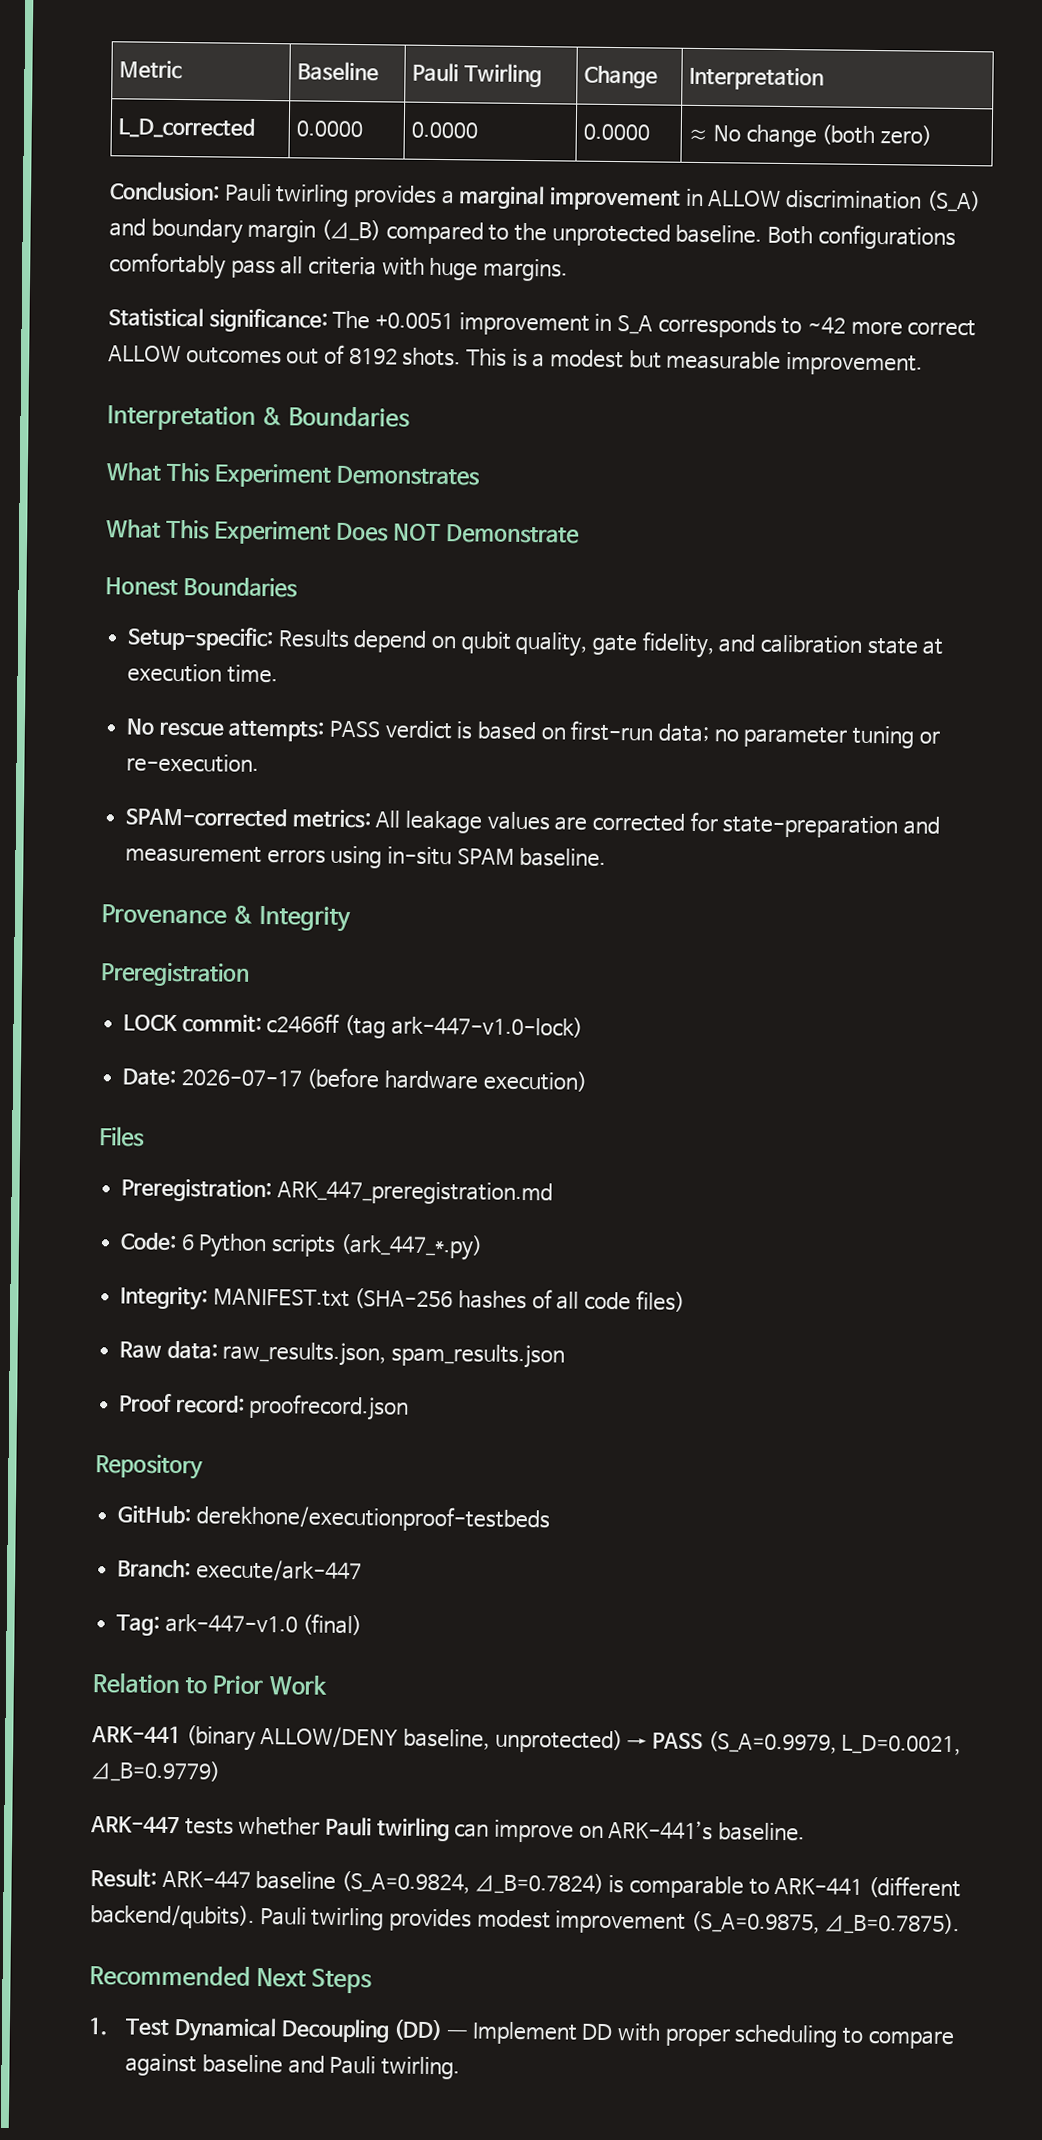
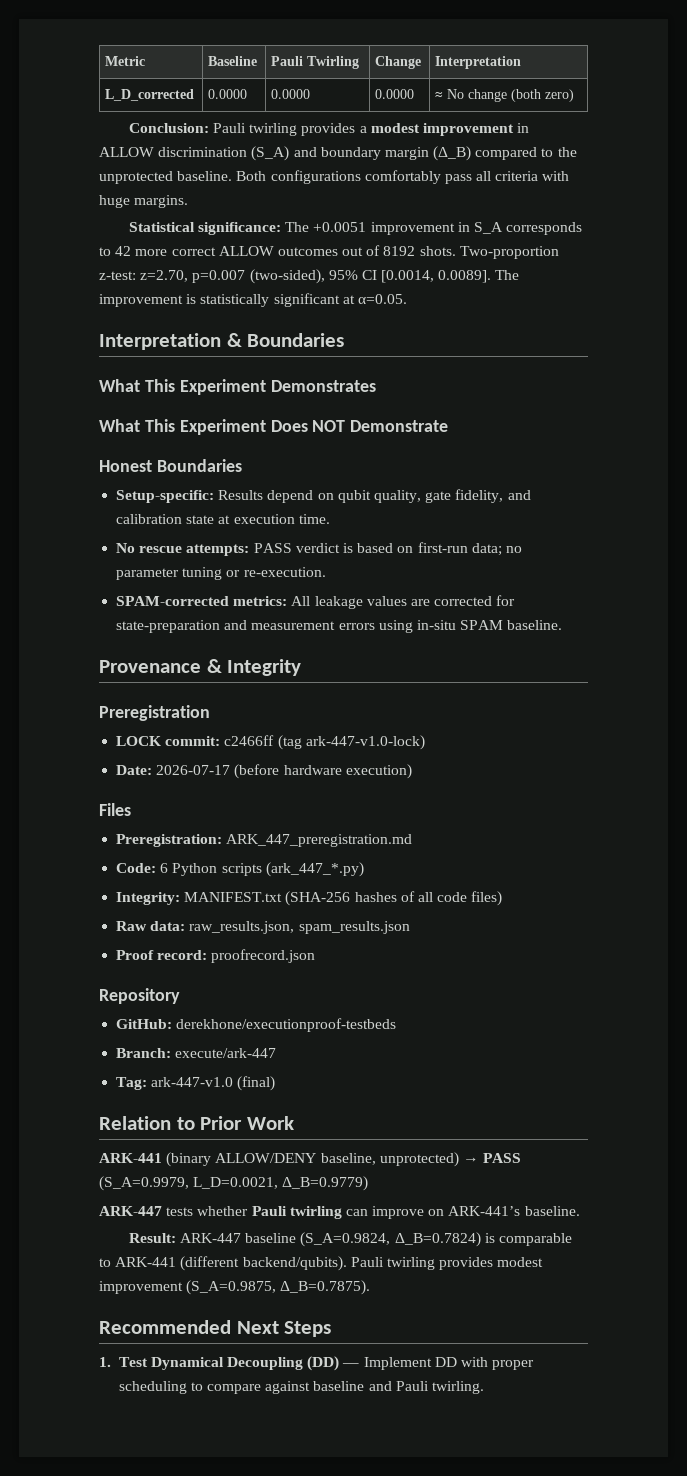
[458,185,546,210] marginal -> [370,123,420,133] modest
[806,316,846,334] ~42 -> [115,246,132,256] 42
[466,348,924,376] This is a modest but measurable improvement. -> [459,246,559,259] [99,269,520,284] [99,293,407,307] Two-proportion z-test: z=2.70, p=0.007 (two-sided), 95% CI [0.0014, 0.0089]. The improvement is statistically significant at α=0.05.

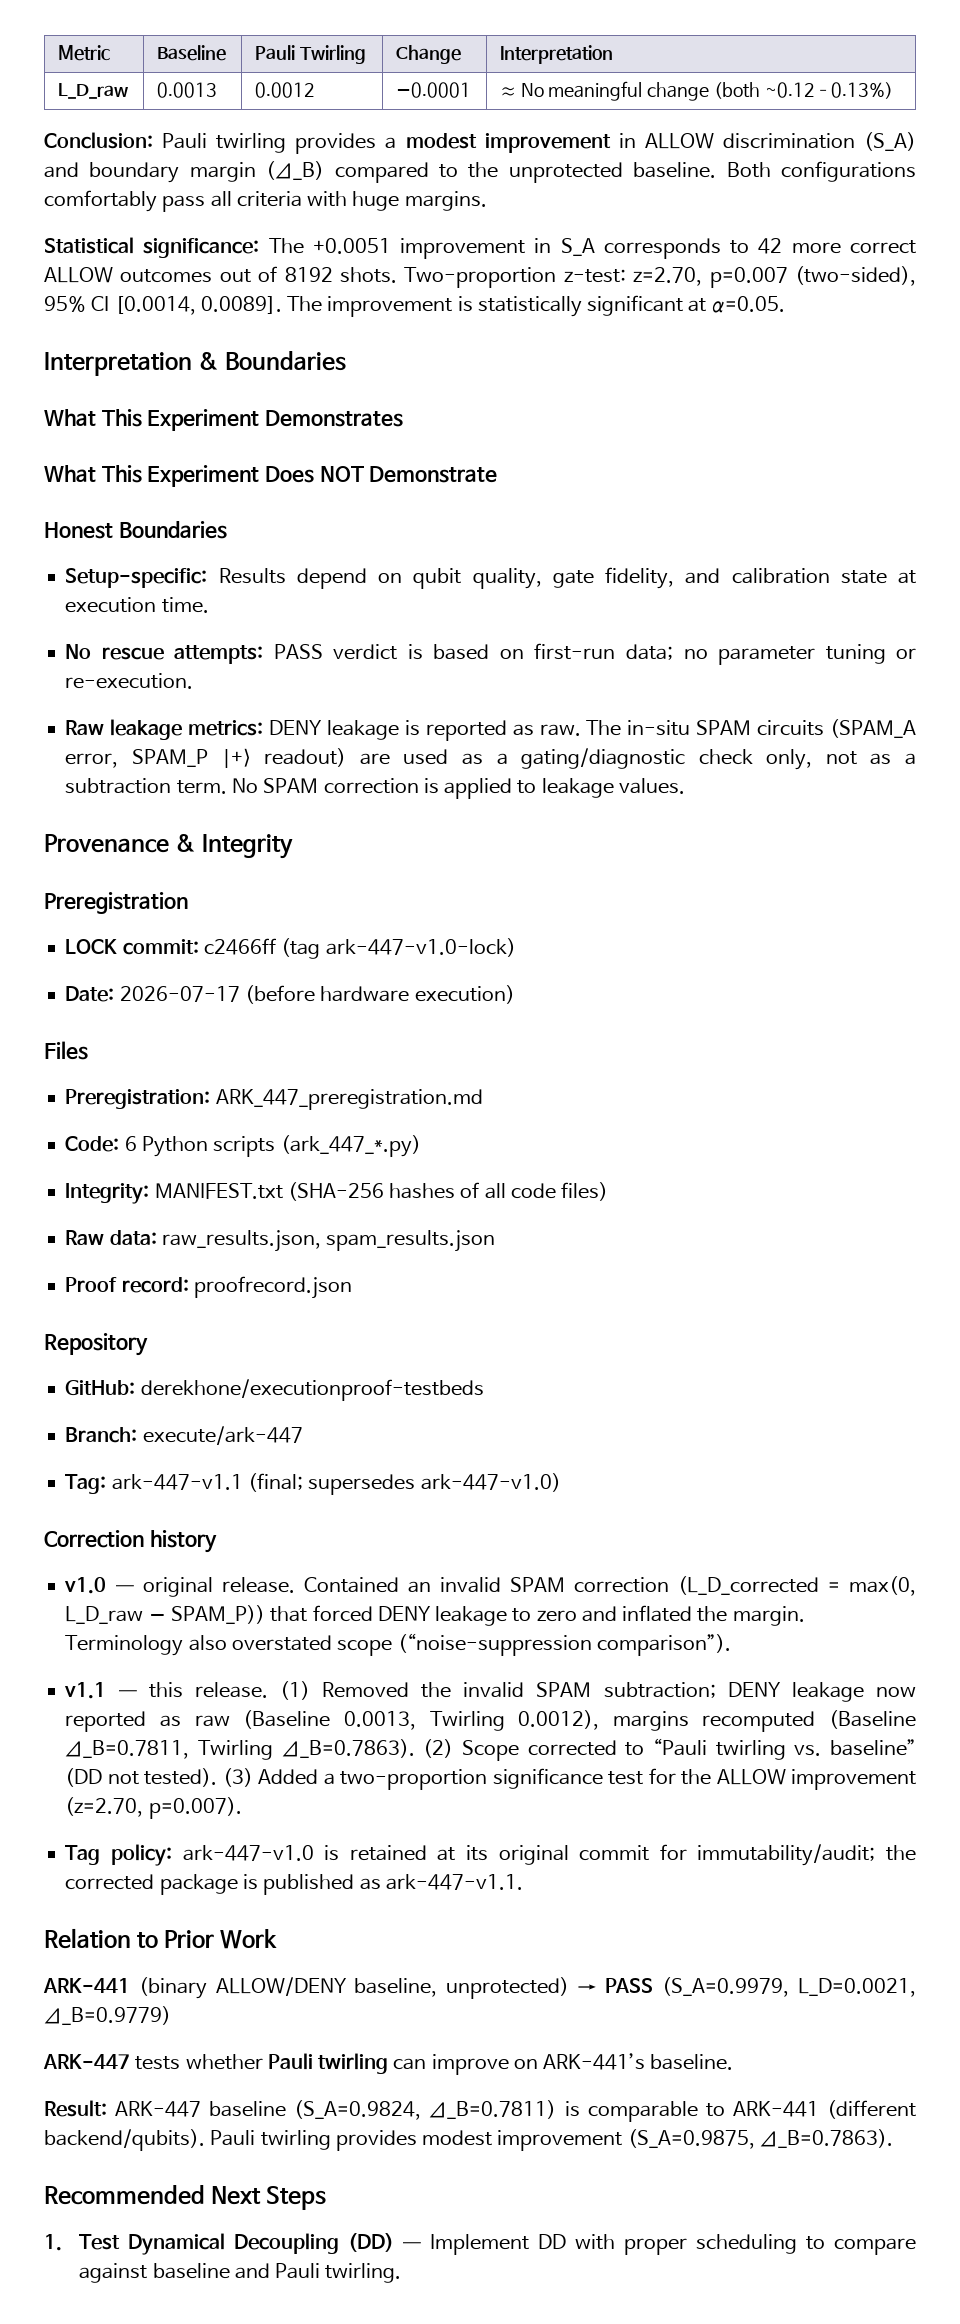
[105,89,195,101] [208,89,248,99] [271,89,311,99] [375,89,415,99] L_D_corrected | 0.0000 | 0.0000 | 0.0000 -> [57,83,128,99] [156,82,217,98] [254,82,315,98] [395,82,471,98] L_D_raw | 0.0013 | 0.0012 | −0.0001
(465, 94) none -> [548,81,643,101] meaningful
[545,89,575,102] zero) -> [764,82,893,99] ~0.12–0.13%)
[116,595,516,609] [116,620,563,633] SPAM-corrected metrics: All leakage values are corrected for state-preparation and measurement errors using in-situ SPAM baseline. -> [65,719,917,741] [65,748,917,770] [65,778,685,799] Raw leakage metrics: DENY leakage is reported as raw. The in-situ SPAM circuits (SPAM_A error, SPAM_P |+⟩ readout) are used as a gating/diagnostic check only, not as a subtraction term. No SPAM correction is applied to leakage values.
[151,1076,276,1091] ark-447-v1.0 (final) -> [111,1473,561,1495] [44,1530,217,1553] [64,1576,916,1597] [65,1605,805,1626] [65,1633,731,1656] [64,1681,916,1702] [65,1710,917,1732] [65,1738,917,1761] [65,1768,917,1790] [65,1797,242,1819] [65,1844,916,1866] [65,1874,523,1895] ark-447-v1.1 (final; supersedes ark-447-v1.0) // Correction history // v1.0 — original release. Contained an invalid SPAM correction (L_D_corrected = max(0, L_D_raw − SPAM_P)) that forced DENY leakage to zero and inflated the margin. Terminology also overstated scope (“noise-suppression comparison”). // v1.1 — this release. (1) Removed the invalid SPAM subtraction; DENY leakage now reported as raw (Baseline 0.0013, Twirling 0.0012), margins recomputed (Baseline Δ_B=0.7811, Twirling Δ_B=0.7863). (2) Scope corrected to “Pauli twirling vs. baseline” (DD not tested). (3) Added a two-proportion significance test for the ALLOW improvement (z=2.70, p=0.007). // Tag policy: ark-447-v1.0 is retained at its original commit for immutability/audit; the corrected package is published as ark-447-v1.1.
[394,1232,481,1247] Δ_B=0.7824) -> [429,2100,557,2119] Δ_B=0.7811)
[280,1280,371,1295] Δ_B=0.7875). -> [759,2129,893,2148] Δ_B=0.7863).

